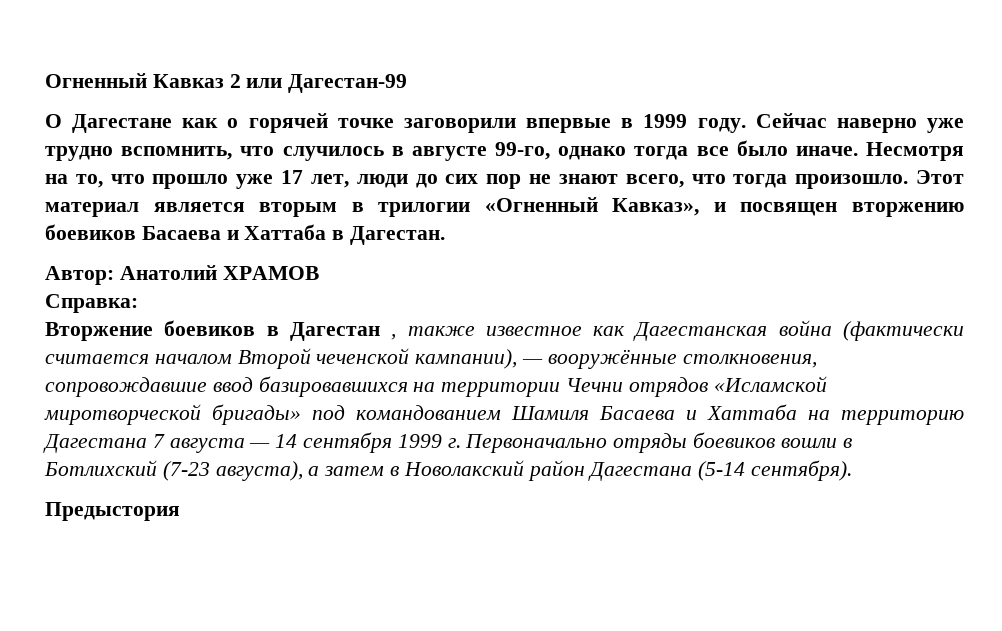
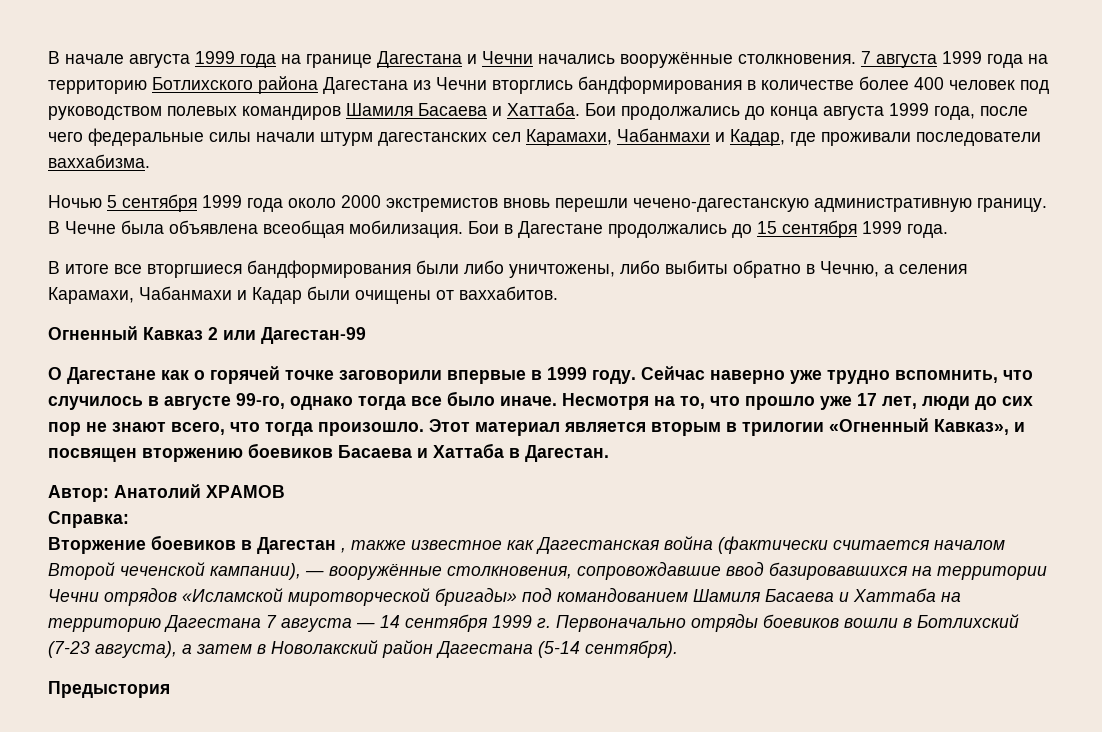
(45, 80) none -> [48,51,1048,68] [48,76,1049,94] [48,102,1028,120] [48,128,1041,146] [48,154,150,168] [48,194,1047,212] [48,220,948,238] [48,260,967,278] [48,286,558,304] В начале августа 1999 года на границе Дагестана и Чечни начались вооружённые столкновения. 7 августа 1999 года на территорию Ботлихского района Дагестана из Чечни вторглись бандформирования в количестве более 400 человек под руководством полевых командиров Шамиля Басаева и Хаттаба. Бои продолжались до конца августа 1999 года, после чего федеральные силы начали штурм дагестанских сел Карамахи, Чабанмахи и Кадар, где проживали последователи ваххабизма. // Ночью 5 сентября 1999 года около 2000 экстремистов вновь перешли чечено-дагестанскую административную границу. В Чечне была объявлена всеобщая мобилизация. Бои в Дагестане продолжались до 15 сентября 1999 года. // В итоге все вторгшиеся бандформирования были либо уничтожены, либо выбиты обратно в Чечню, а селения Карамахи, Чабанмахи и Кадар были очищены от ваххабитов. //

